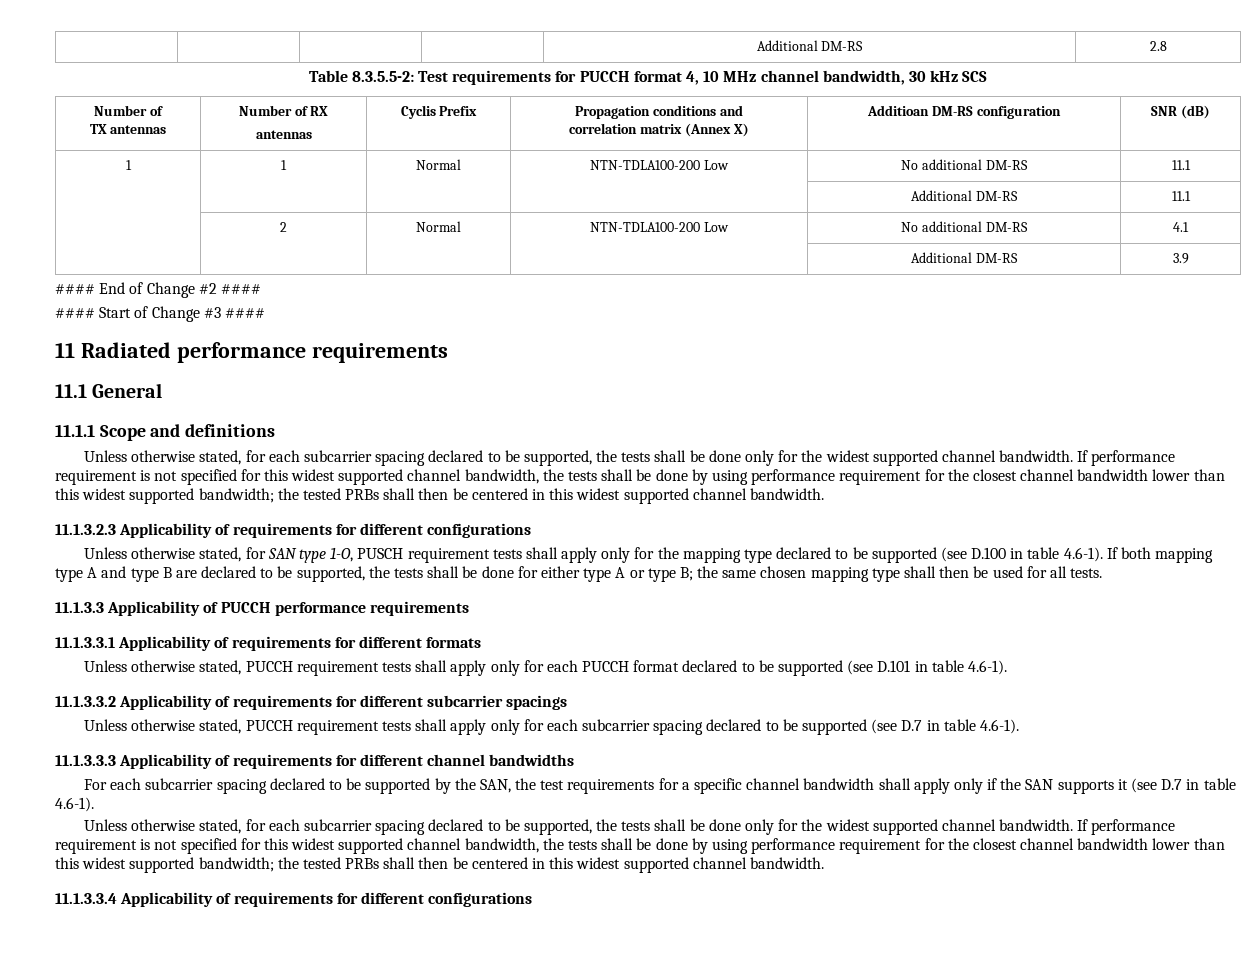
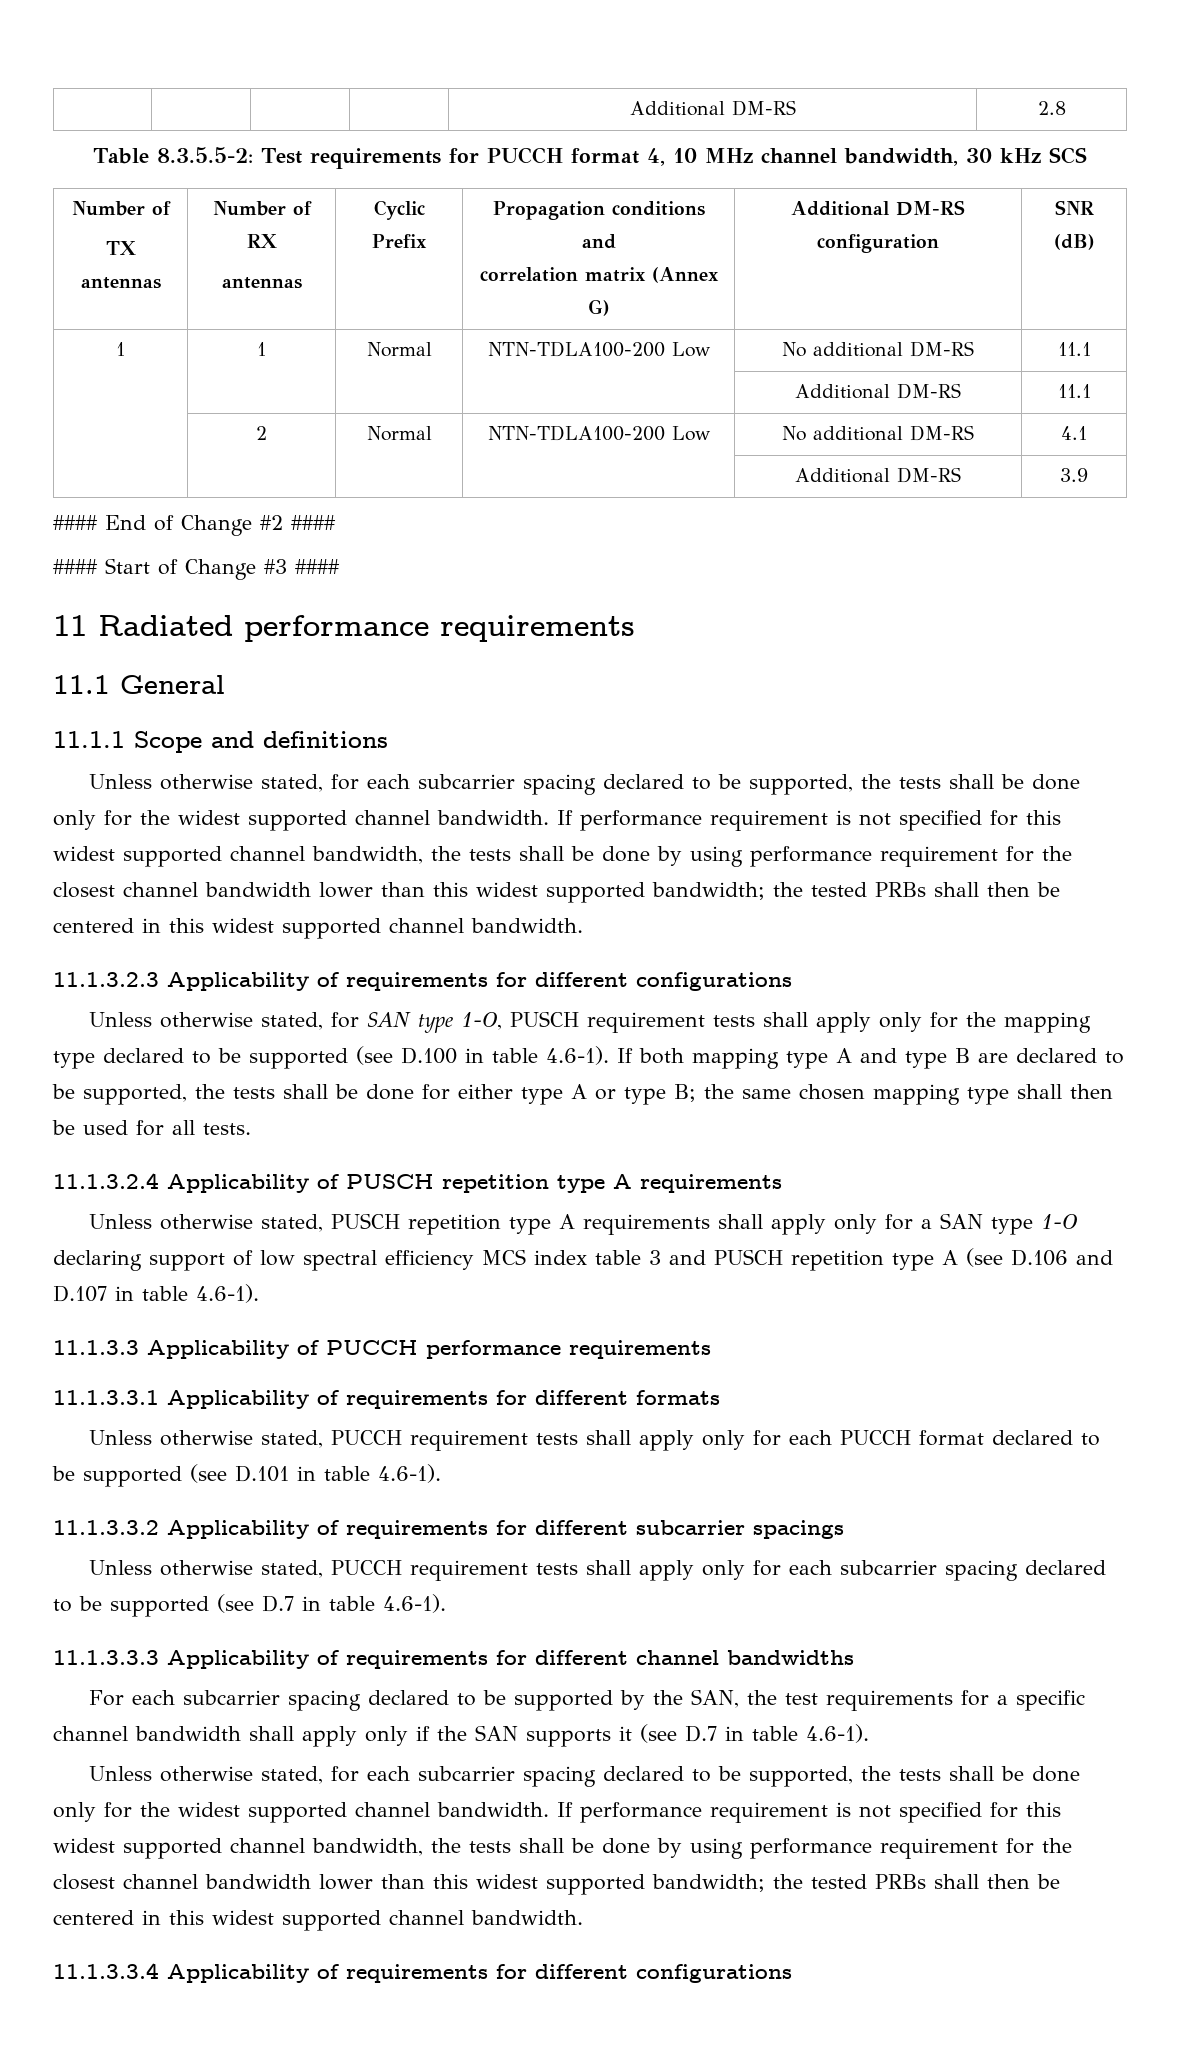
[400,105,436,119] Cyclis -> [373,200,425,220] Cyclic
[733,123,749,137] [867,105,930,116] X) | Additioan -> [587,299,610,316] [791,201,889,216] G) | Additional
(1103, 573) none -> [53,1173,782,1193] [88,1213,1077,1235] [53,1248,1113,1271] [53,1284,259,1303] // 11.1.3.2.4 Applicability of PUSCH repetition type A requirements // Unless otherwise stated, PUSCH repetition type A requirements shall apply only for a SAN type 1-O declaring support of low spectral efficiency MCS index table 3 and PUSCH repetition type A (see D.106 and D.107 in table 4.6-1).

